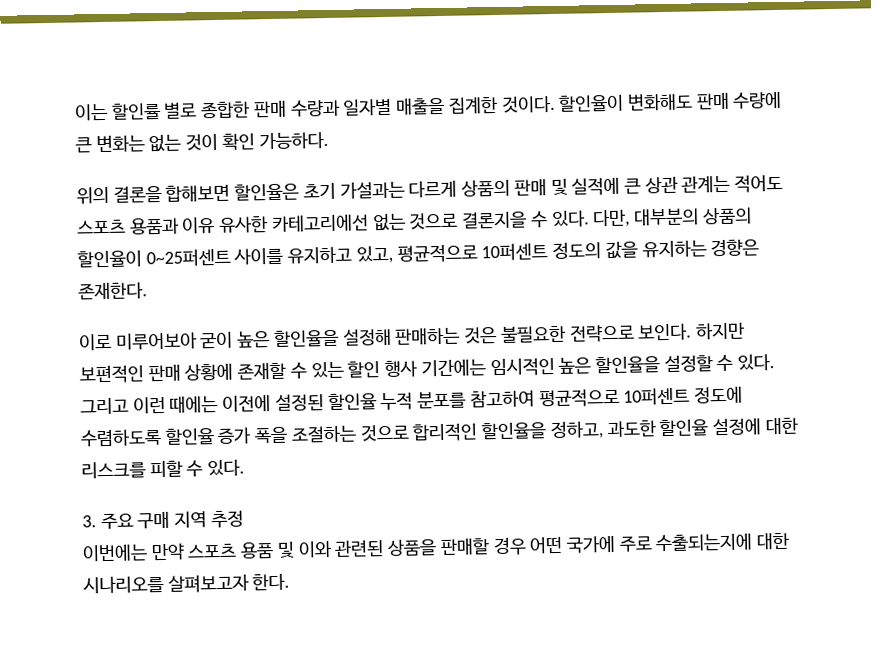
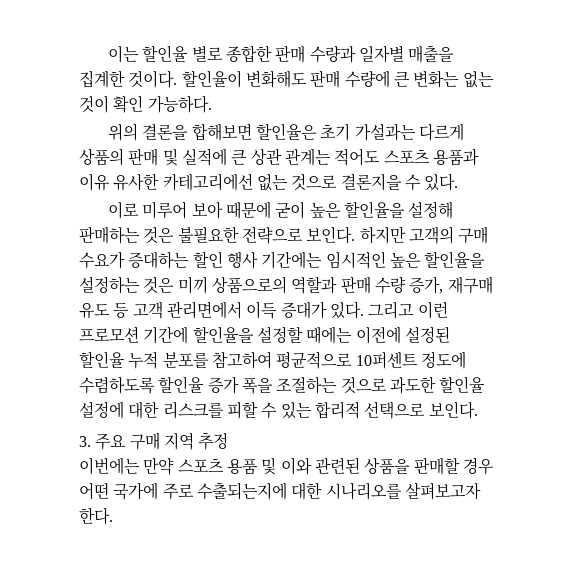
[110,102,161,120] 할인률 -> [142,45,189,62] 할인율
[592,207,752,228] [77,239,760,268] [78,281,148,300] [79,332,198,351] 다만, 대부분의 상품의 할인율이 0~25퍼센트 사이를 유지하고 있고, 평균적으로 10퍼센트 정도의 값을 유지하는 경향은 존재한다. // 이로 미루어보아 -> [108,201,271,219] // 이로 미루어 보아 때문에
[79,361,344,384] 보편적인 판매 상황에 존재할 수 있는 -> [408,226,489,244] [79,251,190,269] 고객의 구매 수요가 증대하는
[663,354,776,373] [80,396,166,415] 설정할 수 있다. 그리고 이런 -> [79,276,493,294] [79,301,448,319] [79,326,303,344] 설정하는 것은 미끼 상품으로의 역할과 판매 수량 증가, 재구매 유도 등 고객 관리면에서 이득 증대가 있다. 그리고 이런 프로모션 기간에 할인율을 설정할
[412,421,604,442] 합리적인 할인율을 정하고, -> (387, 385) none
[207,459,246,477] 있다. -> [280,401,478,419] 있는 합리적 선택으로 보인다.

